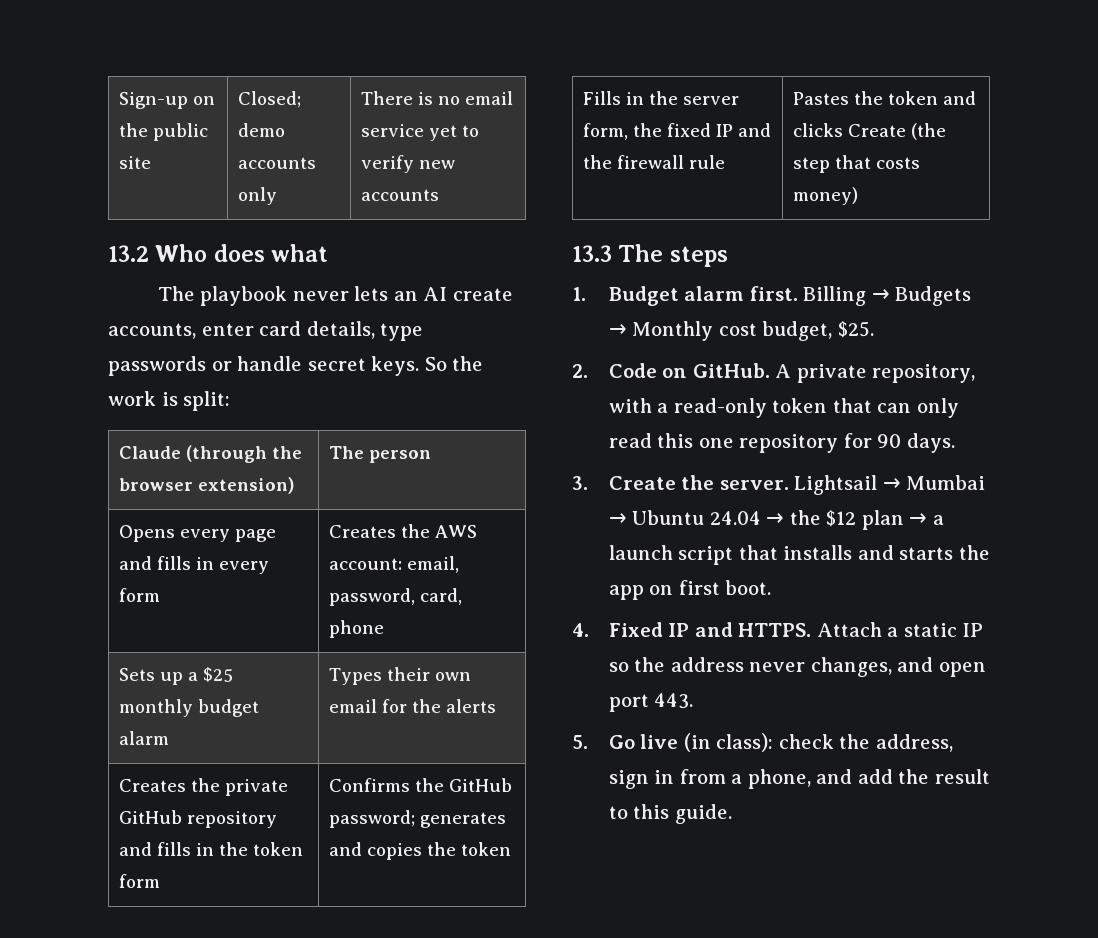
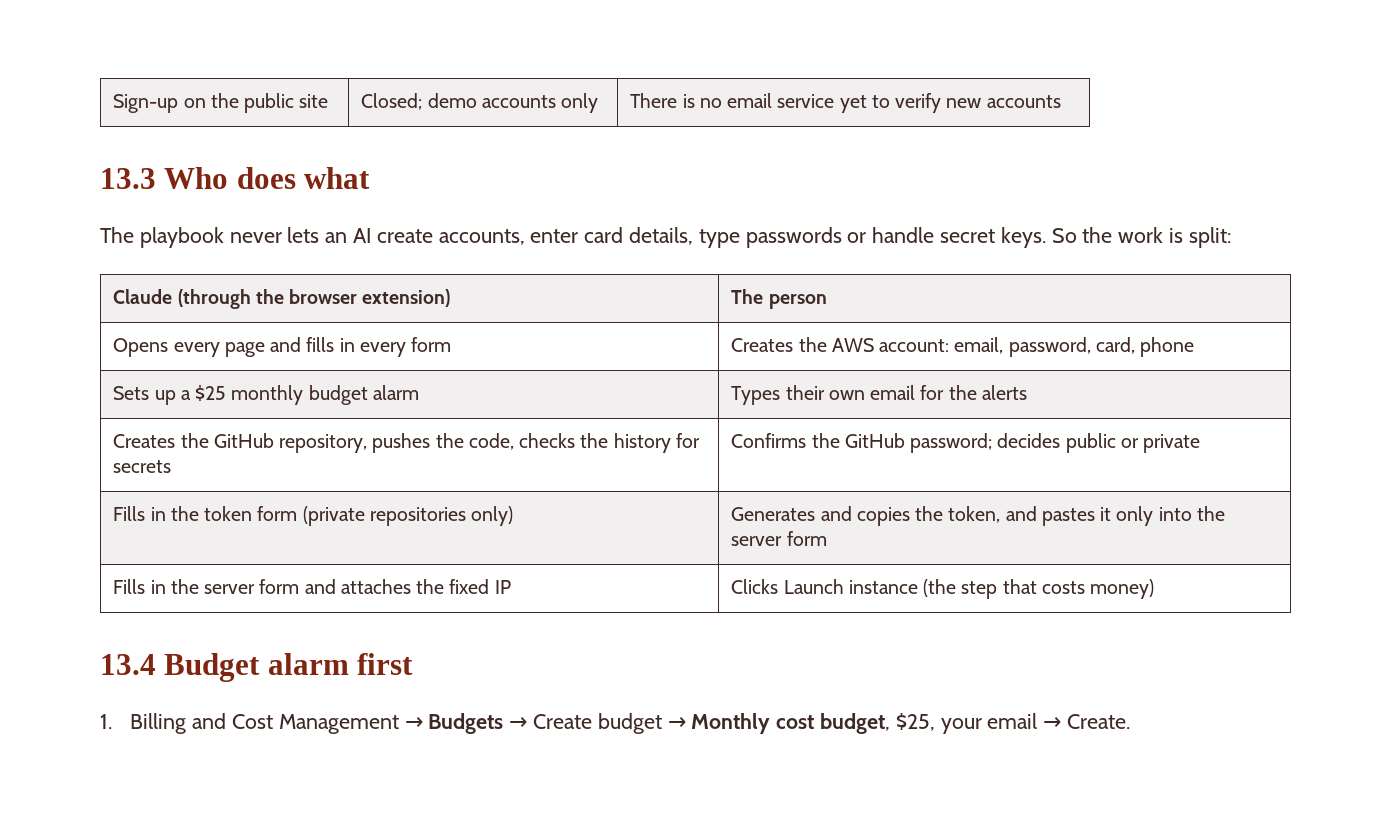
[108,245,149,262] 13.2 -> [100,168,156,189] 13.3
[224,779,288,796] [118,810,277,828] [118,842,303,856] [118,874,160,888] [328,778,512,792] [328,810,506,828] [328,842,511,860] private GitHub repository and fills in the token form | Confirms the GitHub password; generates and copies the token -> [213,433,700,453] [113,460,172,473] [731,433,1201,453] [113,506,514,526] [731,506,1225,526] [731,531,827,546] GitHub repository, pushes the code, checks the history for secrets | Confirms the GitHub password; decides public or private // Fills in the token form (private repositories only) | Generates and copies the token, and pastes it only into the server form
[582,123,628,140] form, -> [259,579,411,594] form and attaches
[737,123,771,137] [582,155,725,169] [792,91,976,105] [792,123,906,137] and the firewall rule | Pastes the token and clicks Create -> [731,579,918,594] | Clicks Launch instance
[572,244,728,267] [572,286,972,306] [608,321,874,341] [572,363,976,383] [608,398,959,418] [608,433,955,453] [572,475,986,495] [608,510,944,530] [608,545,990,565] [608,580,772,600] [572,622,984,637] [608,657,986,677] [608,693,694,712] [572,733,953,752] [608,769,990,789] [608,804,732,824] 13.3 The steps // 1. Budget alarm first. Billing → Budgets → Monthly cost budget, $25. // 2. Code on GitHub. A private repository, with a read-only token that can only read this one repository for 90 days. // 3. Create the server. Lightsail → Mumbai → Ubuntu 24.04 → the $12 plan → a launch script that installs and starts the app on first boot. // 4. Fixed IP and HTTPS. Attach a static IP so the address never changes, and open port 443. // 5. Go live (in class): check the address, sign in from a phone, and add the result to this guide. -> [100,653,414,682] [100,713,1130,734] 13.4 Budget alarm first // 1. Billing and Cost Management → Budgets → Create budget → Monthly cost budget, $25, your email → Create.

